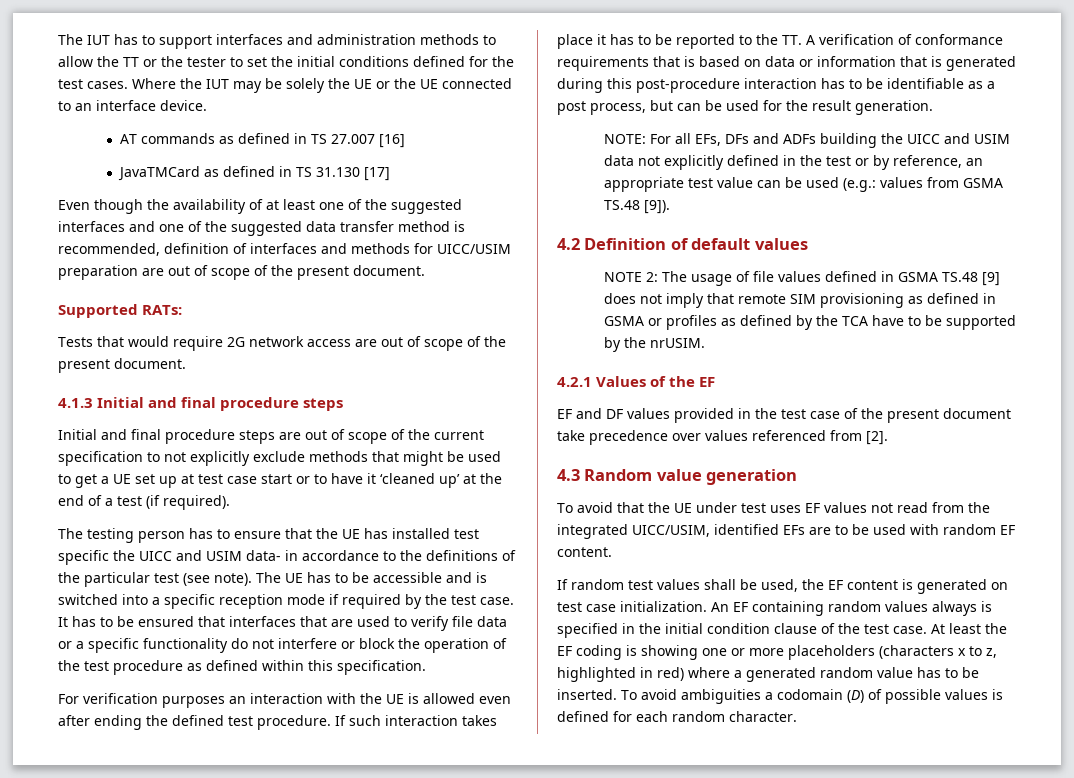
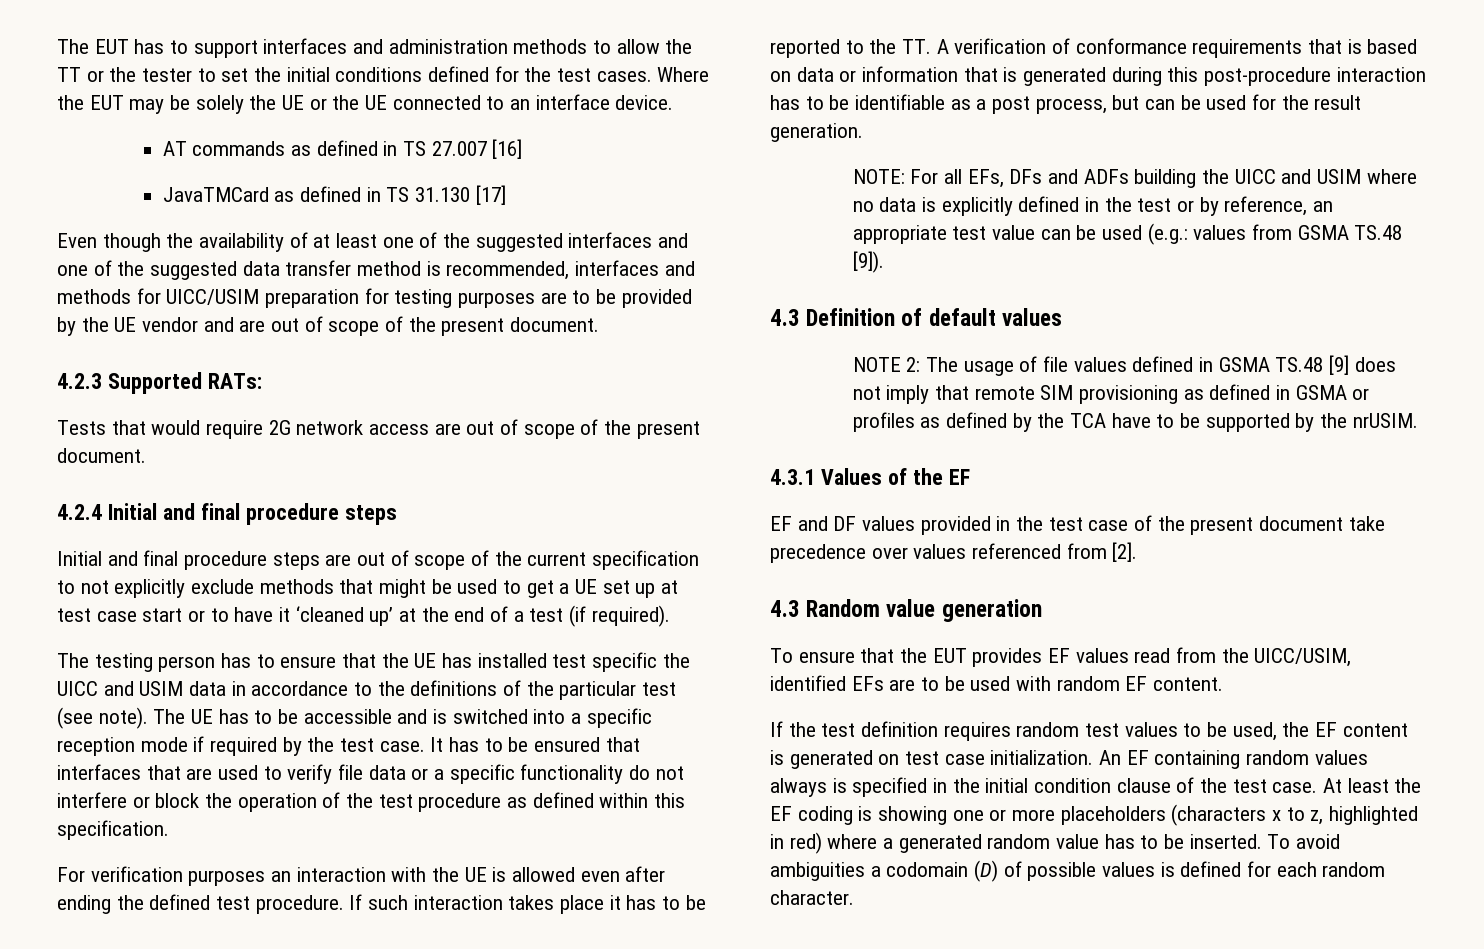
[58,34,110,45] The IUT -> [57,39,129,54] The EUT
[206,79,229,89] IUT -> [89,95,124,110] EUT
[164,243,247,254] definition of -> (570, 270) none
[142,265,425,280] are out of scope of the present document. // -> [364,288,692,308] [57,316,600,336] [57,373,102,389] for testing purposes are to be provided by the UE vendor and are out of scope of the present document. // 4.2.3
[58,398,93,408] 4.1.3 -> [57,504,102,520] 4.2.4
[246,550,281,561] data- -> [189,681,227,696] data
[603,155,660,166] data not -> [1366,169,1417,184] [852,197,936,212] where no data is
[557,238,580,250] 4.2 -> [770,309,800,326] 4.3
[557,377,592,387] 4.2.1 -> [770,469,815,485] 4.3.1
[577,502,801,513] avoid that the UE under test uses -> [798,648,1043,667] ensure that the EUT provides
[871,503,893,513] not -> (1129, 655) none
[557,524,628,539] integrated -> (1249, 655) none
(568, 584) none -> [788,721,1011,741] the test definition requires
[704,579,736,590] shall -> [1183,723,1202,737] to

